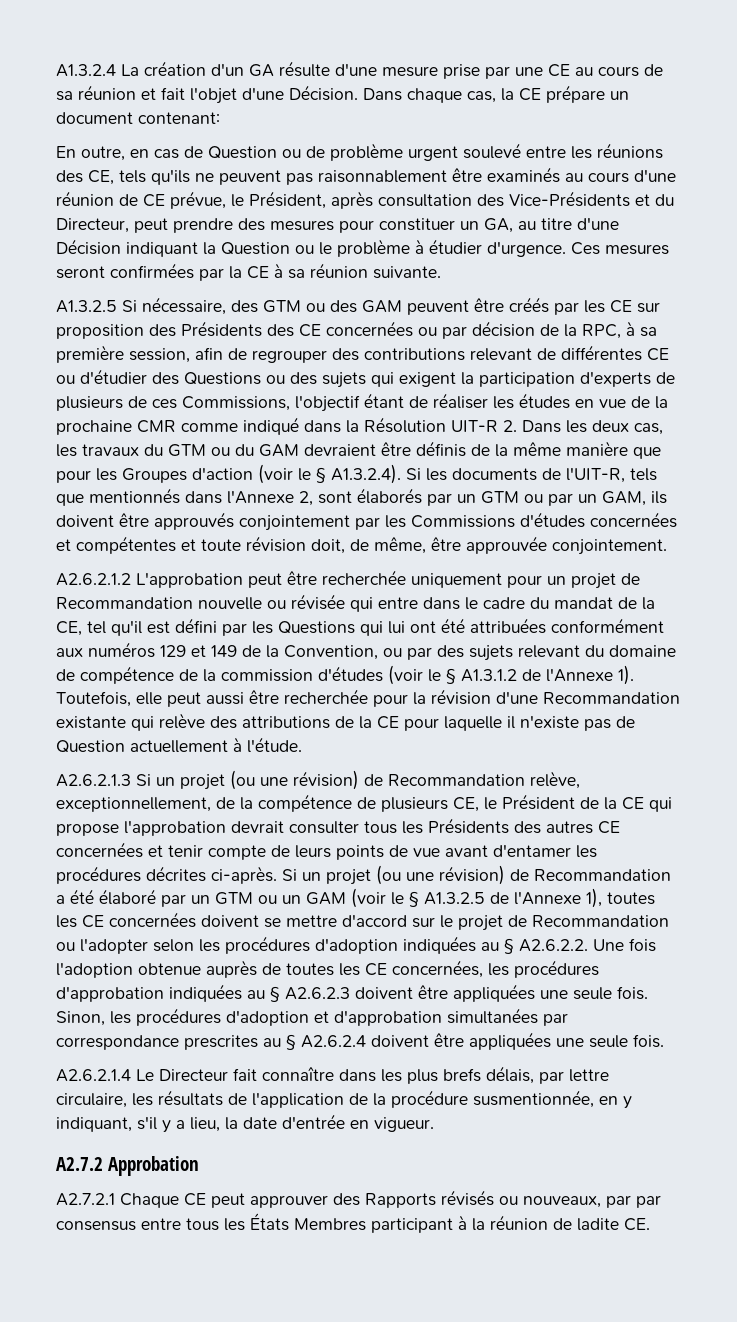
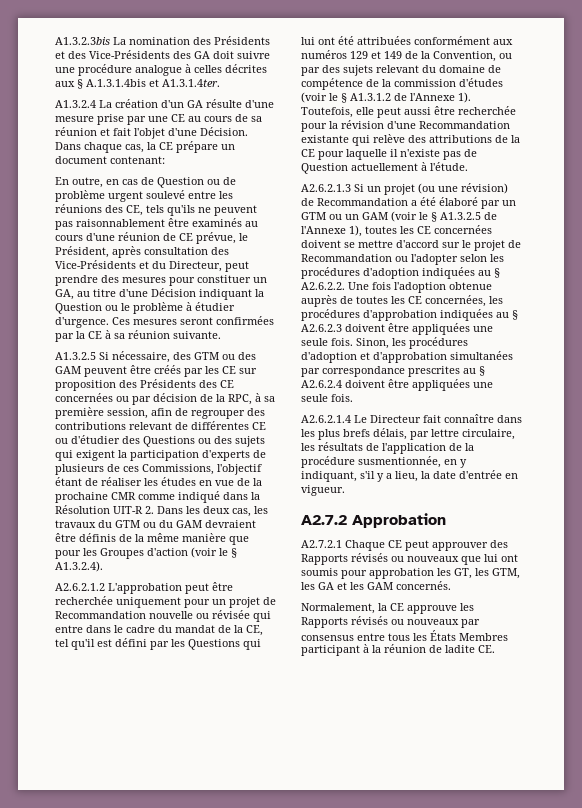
(56, 70) none -> [55,36,270,45] [55,50,270,59] [55,64,267,76] [55,79,220,89] A1.3.2.3bis La nomination des Présidents et des Vice-Présidents des GA doit suivre une procédure analogue à celles décrites aux § A.1.3.1.4bis et A1.3.1.4ter. //
[406,467,657,483] [56,488,667,506] [56,512,677,531] [56,536,667,555] Si les documents de l'UIT-R, tels que mentionnés dans l'Annexe 2, sont élaborés par un GTM ou par un GAM, ils doivent être approuvés conjointement par les Commissions d'études concernées et compétentes et toute révision doit, de même, être approuvée conjointement. -> (103, 566) none
[530,771,580,789] [56,794,672,812] [56,818,620,836] [56,842,597,860] [56,865,671,885] relève, exceptionnellement, de la compétence de plusieurs CE, le Président de la CE qui propose l'approbation devrait consulter tous les Présidents des autres CE concernées et tenir compte de leurs points de vue avant d'entamer les procédures décrites ci-après. Si un projet (ou une révision) de Recommandation -> (408, 202) none
[523,1195,631,1208] nouveaux, par -> [407,554,518,565] [301,568,520,579] [301,581,451,590] [301,603,474,614] [301,616,459,628] nouveaux que lui ont soumis pour approbation les GT, les GTM, les GA et les GAM concernés. // Normalement, la CE approuve les Rapports révisés ou nouveaux

